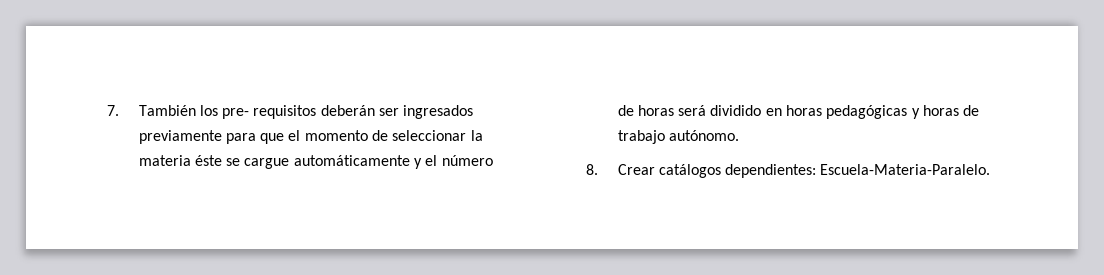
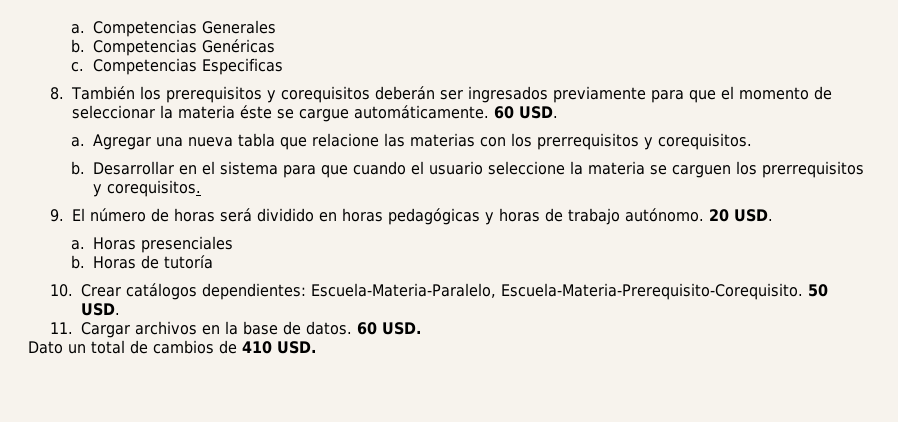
[106,105,317,119] 7. También los pre- requisitos -> [71,20,277,37] [71,39,276,56] [71,58,283,75] [49,86,370,103] a. Competencias Generales // b. Competencias Genéricas // c. Competencias Especificas // 8. También los prerequisitos y corequisitos
[293,155,438,169] automáticamente y el -> [353,105,558,119] [71,133,753,150] [71,161,865,178] [93,180,202,197] [49,208,85,222] automáticamente. 60 USD. // a. Agregar una nueva tabla que relacione las materias con los prerrequisitos y corequisitos. // b. Desarrollar en el sistema para que cuando el usuario seleccione la materia se carguen los prerrequisitos y corequisitos. // 9. El
[585,164,991,178] // 8. Crear catálogos dependientes: Escuela-Materia-Paralelo. -> [708,209,773,222] [71,236,234,253] [71,255,214,269] [49,283,828,300] [80,303,120,316] [49,321,421,338] [28,340,316,354] 20 USD. // a. Horas presenciales // b. Horas de tutoría // 10. Crear catálogos dependientes: Escuela-Materia-Paralelo, Escuela-Materia-Prerequisito-Corequisito. 50 USD. // 11. Cargar archivos en la base de datos. 60 USD. // Dato un total de cambios de 410 USD.

